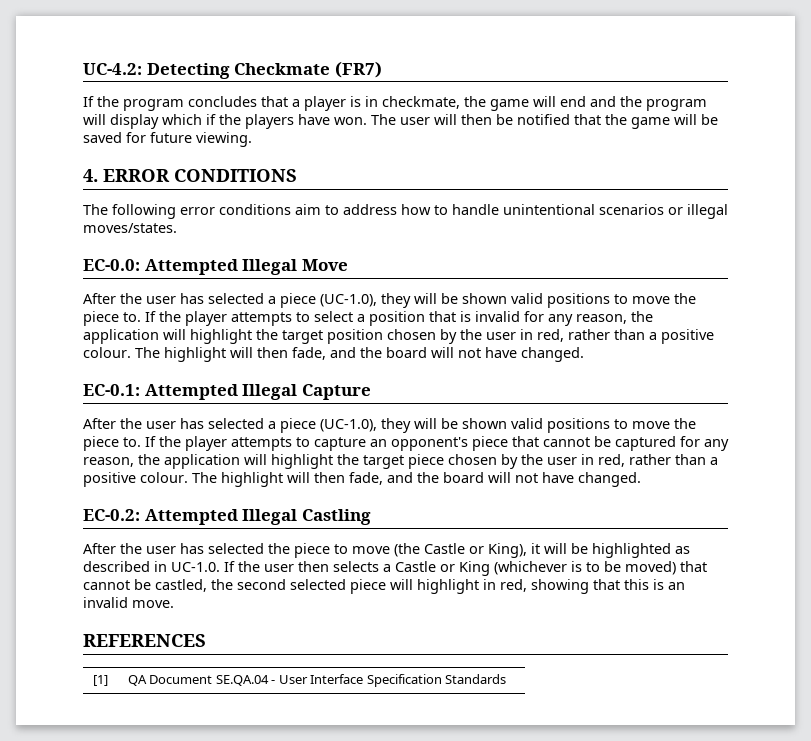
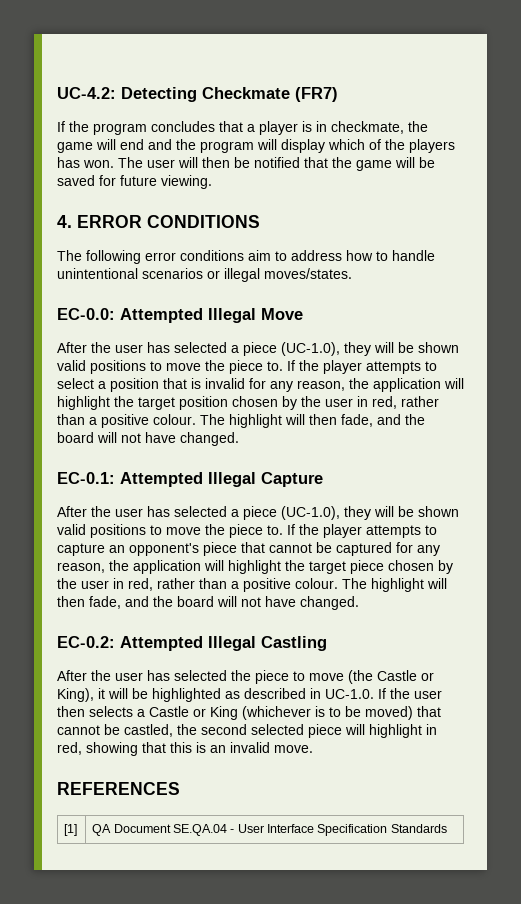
[206,114,216,125] if -> [369,139,381,150] of
[298,114,330,125] have -> [57,157,80,168] has

